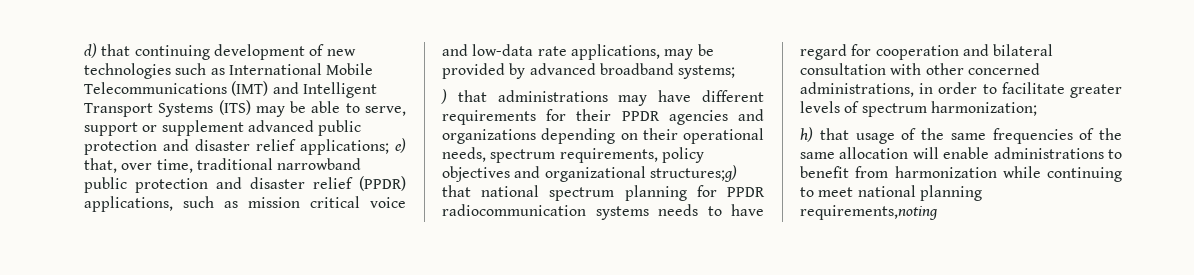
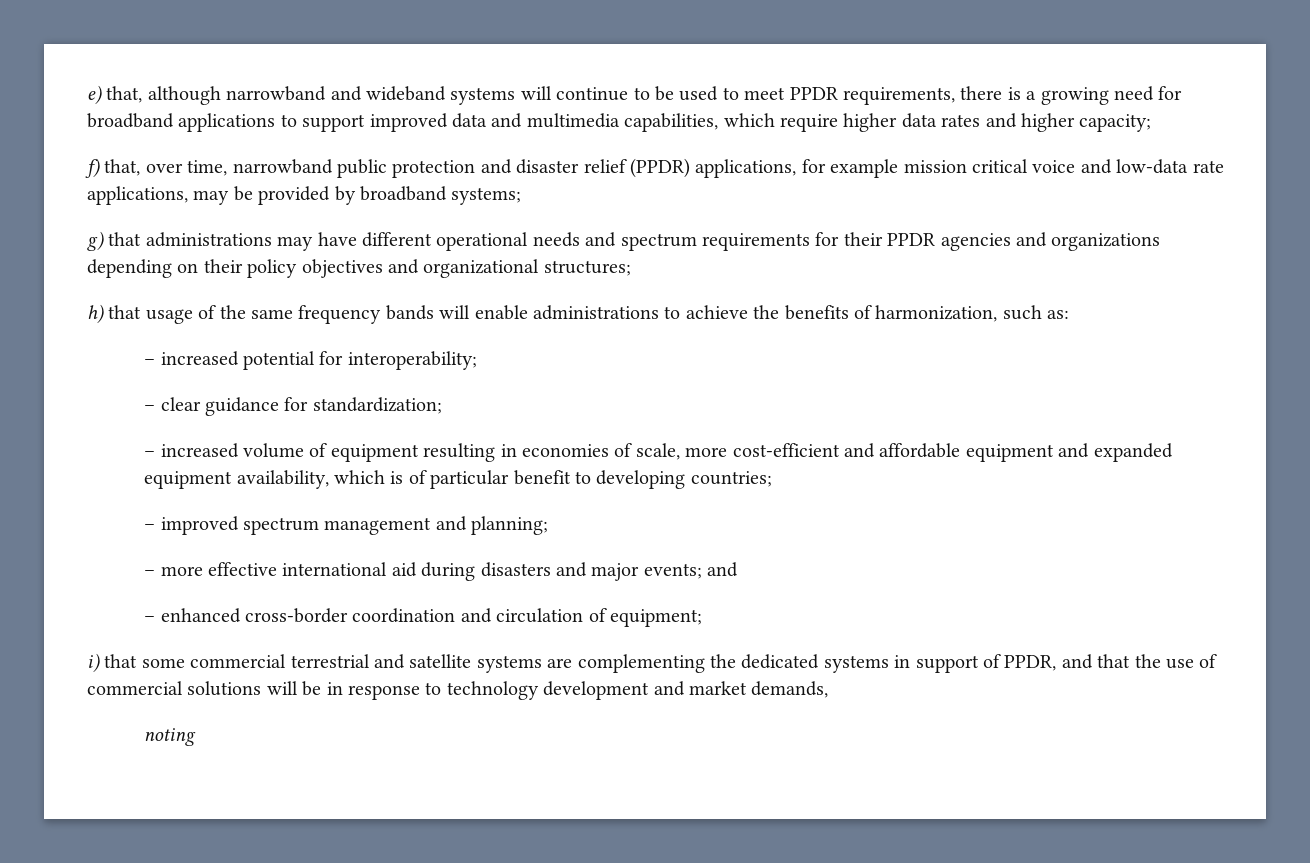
[84,43,356,60] [84,63,374,79] [84,81,377,98] [84,100,406,117] [84,120,362,136] [84,138,406,155] d) that continuing development of new technologies such as International Mobile Telecommunications (IMT) and Intelligent Transport Systems (ITS) may be able to serve, support or supplement advanced public protection and disaster relief applications; e) -> [87,85,1183,105] [87,113,1152,132] [85,158,100,178] e) that, although narrowband and wideband systems will continue to be used to meet PPDR requirements, there is a growing need for broadband applications to support improved data and multimedia capabilities, which require higher data rates and higher capacity; // f)
[196,158,273,170] traditional -> (228, 168) none
[183,196,238,208] such as -> [801,159,899,178] for example
[529,63,596,75] advanced -> (356, 195) none
[441,89,447,104] ) -> [87,231,104,251] g)
(764, 96) none -> [436,232,697,251] operational needs and spectrum
[683,128,764,144] [442,147,704,163] [442,165,737,182] [442,185,765,201] [442,204,764,220] [800,44,1054,60] [800,63,1040,75] [800,82,1122,98] [800,101,1037,117] operational needs, spectrum requirements, policy objectives and organizational structures;g) that national spectrum planning for PPDR radiocommunication systems needs to have regard for cooperation and bilateral consultation with other concerned administrations, in order to facilitate greater levels of spectrum harmonization; -> [247,259,631,278] policy objectives and organizational structures;
[992,128,1122,144] [800,147,1122,159] [800,166,1122,182] [800,185,982,201] [800,205,938,220] frequencies of the same allocation will enable administrations to benefit from harmonization while continuing to meet national planning requirements,noting -> [298,305,1070,324] [144,351,477,370] [144,397,442,416] [144,443,1173,462] [144,470,772,489] [144,516,549,535] [144,562,739,581] [144,608,702,627] [87,653,1218,673] [87,681,829,700] [144,728,197,746] frequency bands will enable administrations to achieve the benefits of harmonization, such as: // – increased potential for interoperability; // – clear guidance for standardization; // – increased volume of equipment resulting in economies of scale, more cost-efficient and affordable equipment and expanded equipment availability, which is of particular benefit to developing countries; // – improved spectrum management and planning; // – more effective international aid during disasters and major events; and // – enhanced cross-border coordination and circulation of equipment; // i) that some commercial terrestrial and satellite systems are complementing the dedicated systems in support of PPDR, and that the use of commercial solutions will be in response to technology development and market demands, // noting

